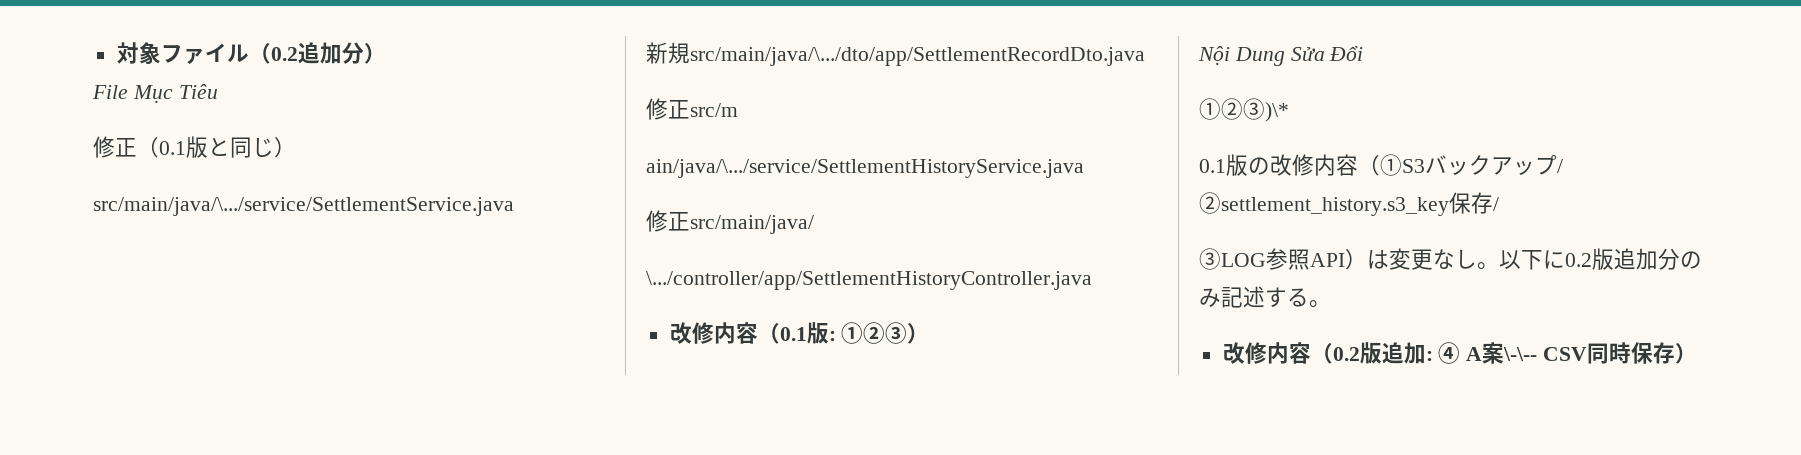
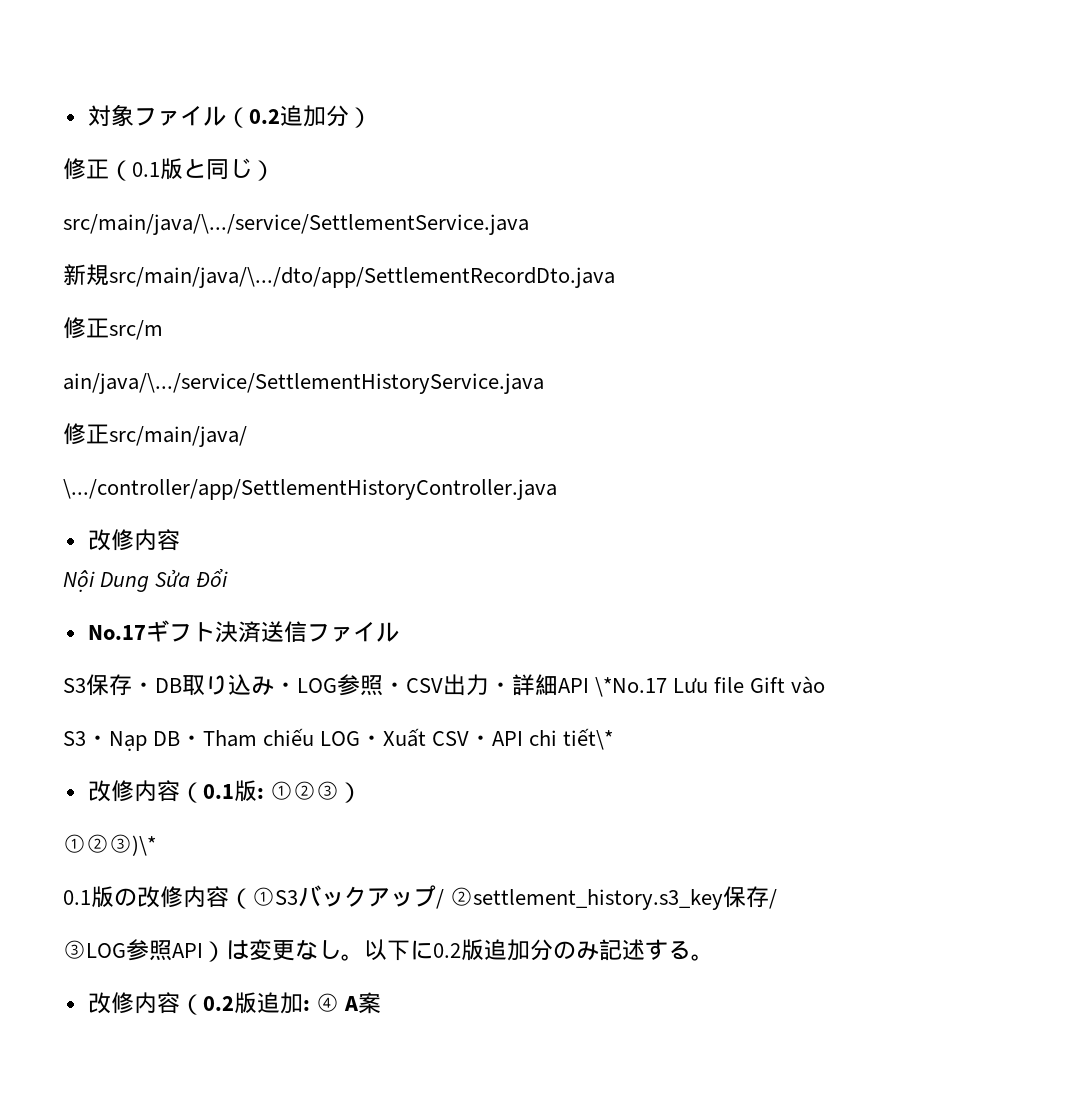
[92,84,218,103] // File Mục Tiêu -> (372, 117) none
(758, 333) none -> [63,568,229,592] [87,620,399,643] [63,674,826,697] [63,728,614,751] [87,780,180,802] // Nội Dung Sửa Đổi // No.17ギフト決済送信ファイル // S3保存・DB取り込み・LOG参照・CSV出力・詳細API \*No.17 Lưu file Gift vào // S3・Nạp DB・Tham chiếu LOG・Xuất CSV・API chi tiết\* // 改修内容
[1198,46,1364,66] // Nội Dung Sửa Đổi -> (362, 792) none
[1503,342,1698,364] \-\-- CSV同時保存） -> (381, 1003) none

